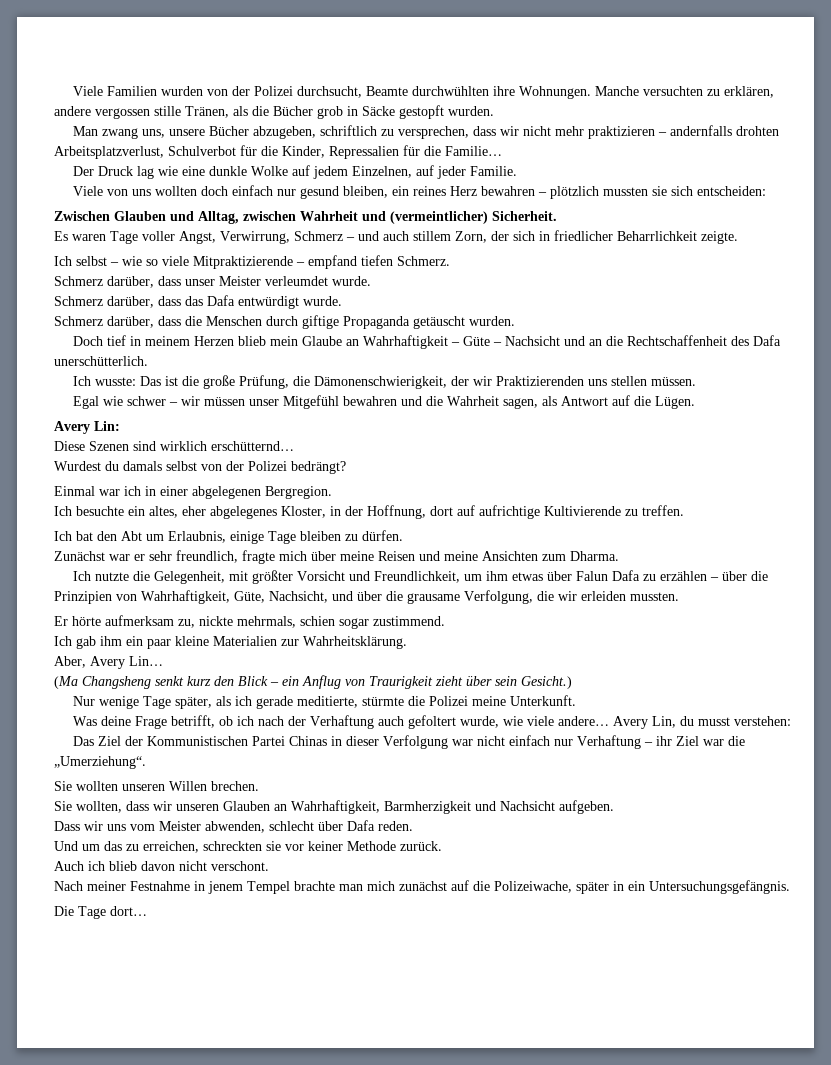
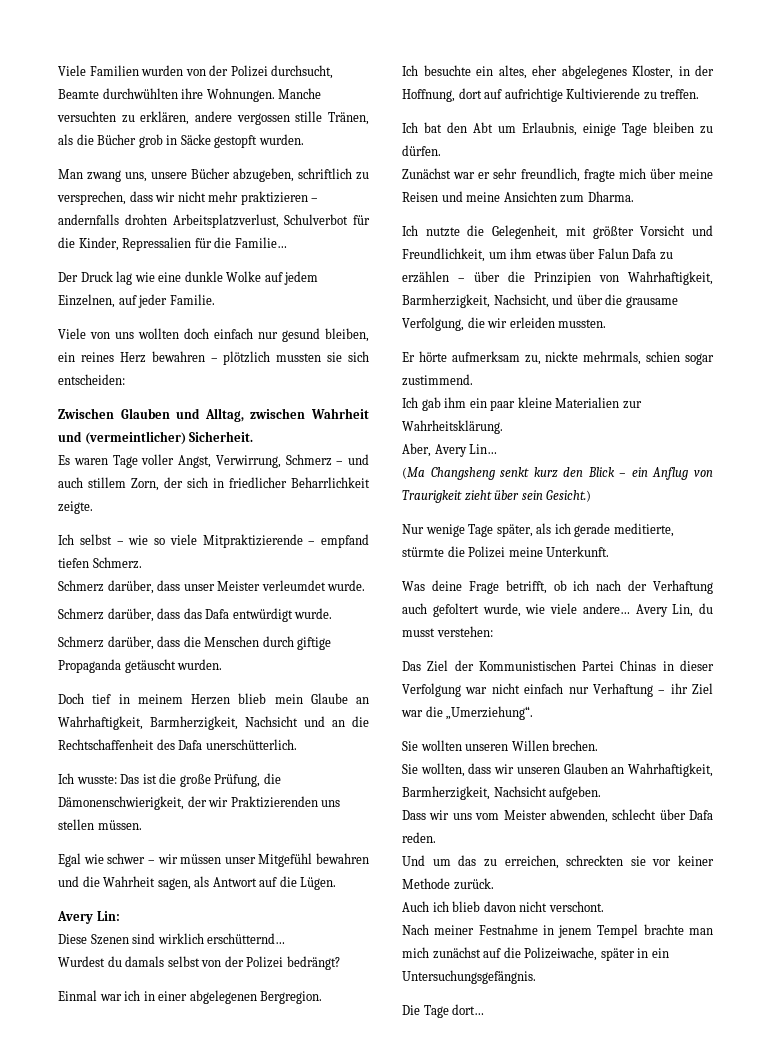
[362,335,502,349] Wahrhaftigkeit – Güte – -> [58,716,238,730] Wahrhaftigkeit, Barmherzigkeit,
[234,591,265,603] Güte, -> [402,294,490,308] Barmherzigkeit,
[384,801,496,814] Barmherzigkeit und -> [402,786,490,800] Barmherzigkeit,

